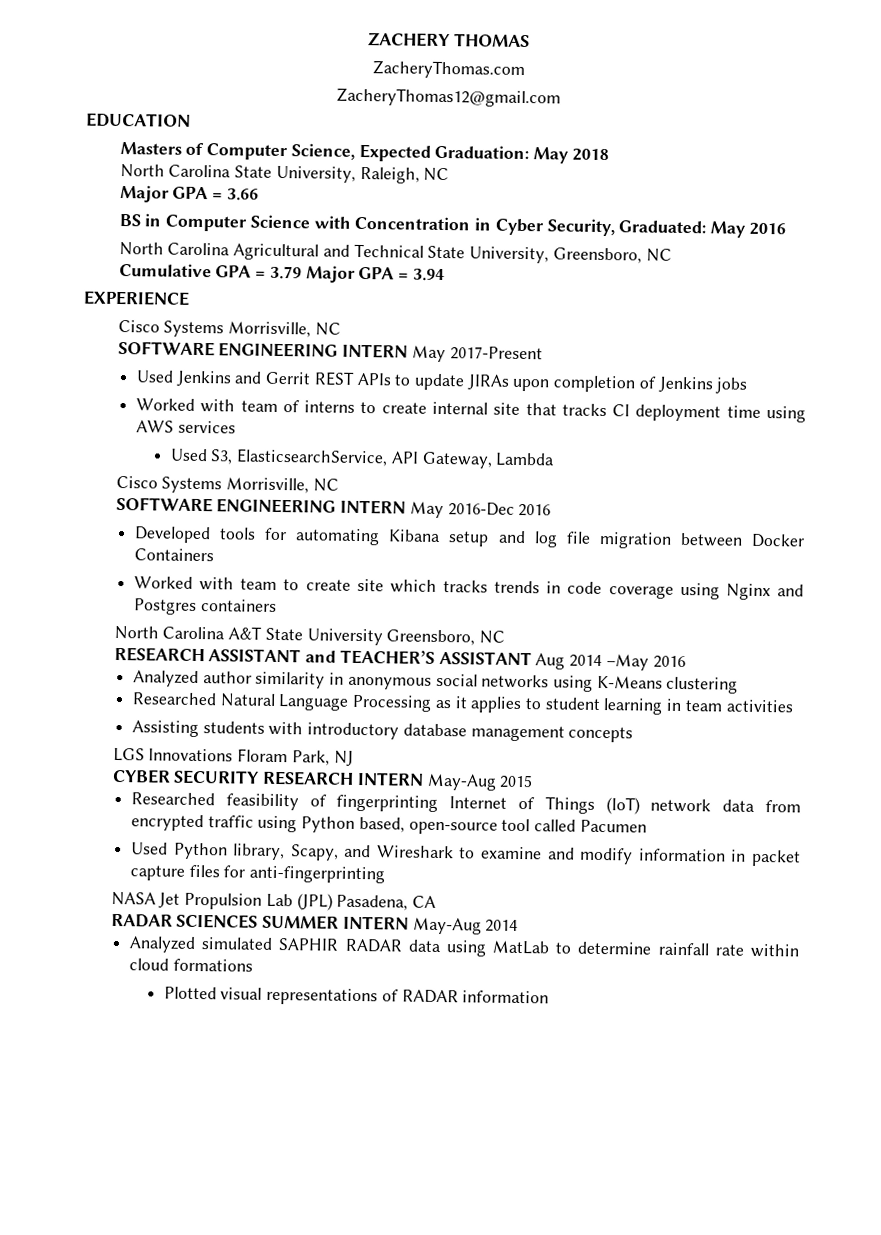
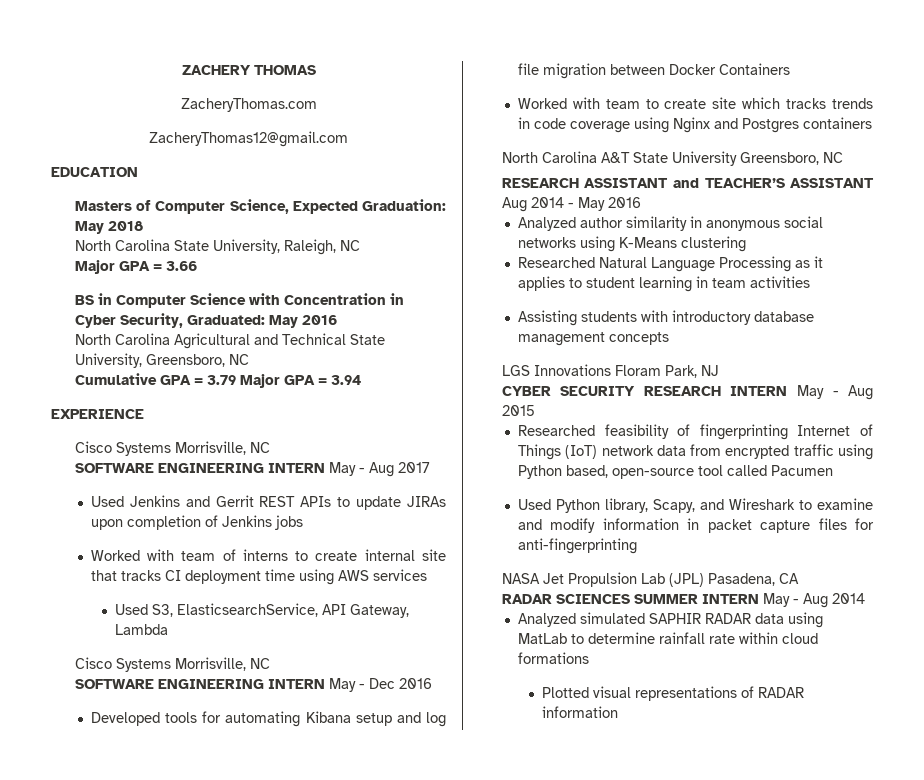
[449,346,543,361] 2017-Present -> [358,462,430,477] - Aug 2017
[447,502,515,516] 2016-Dec -> [358,678,395,689] - Dec
[605,654,649,671] –May -> [567,197,605,211] - May
[426,773,497,791] May-Aug -> [796,385,873,400] May - Aug
[412,917,482,935] May-Aug -> [762,593,828,608] May - Aug

